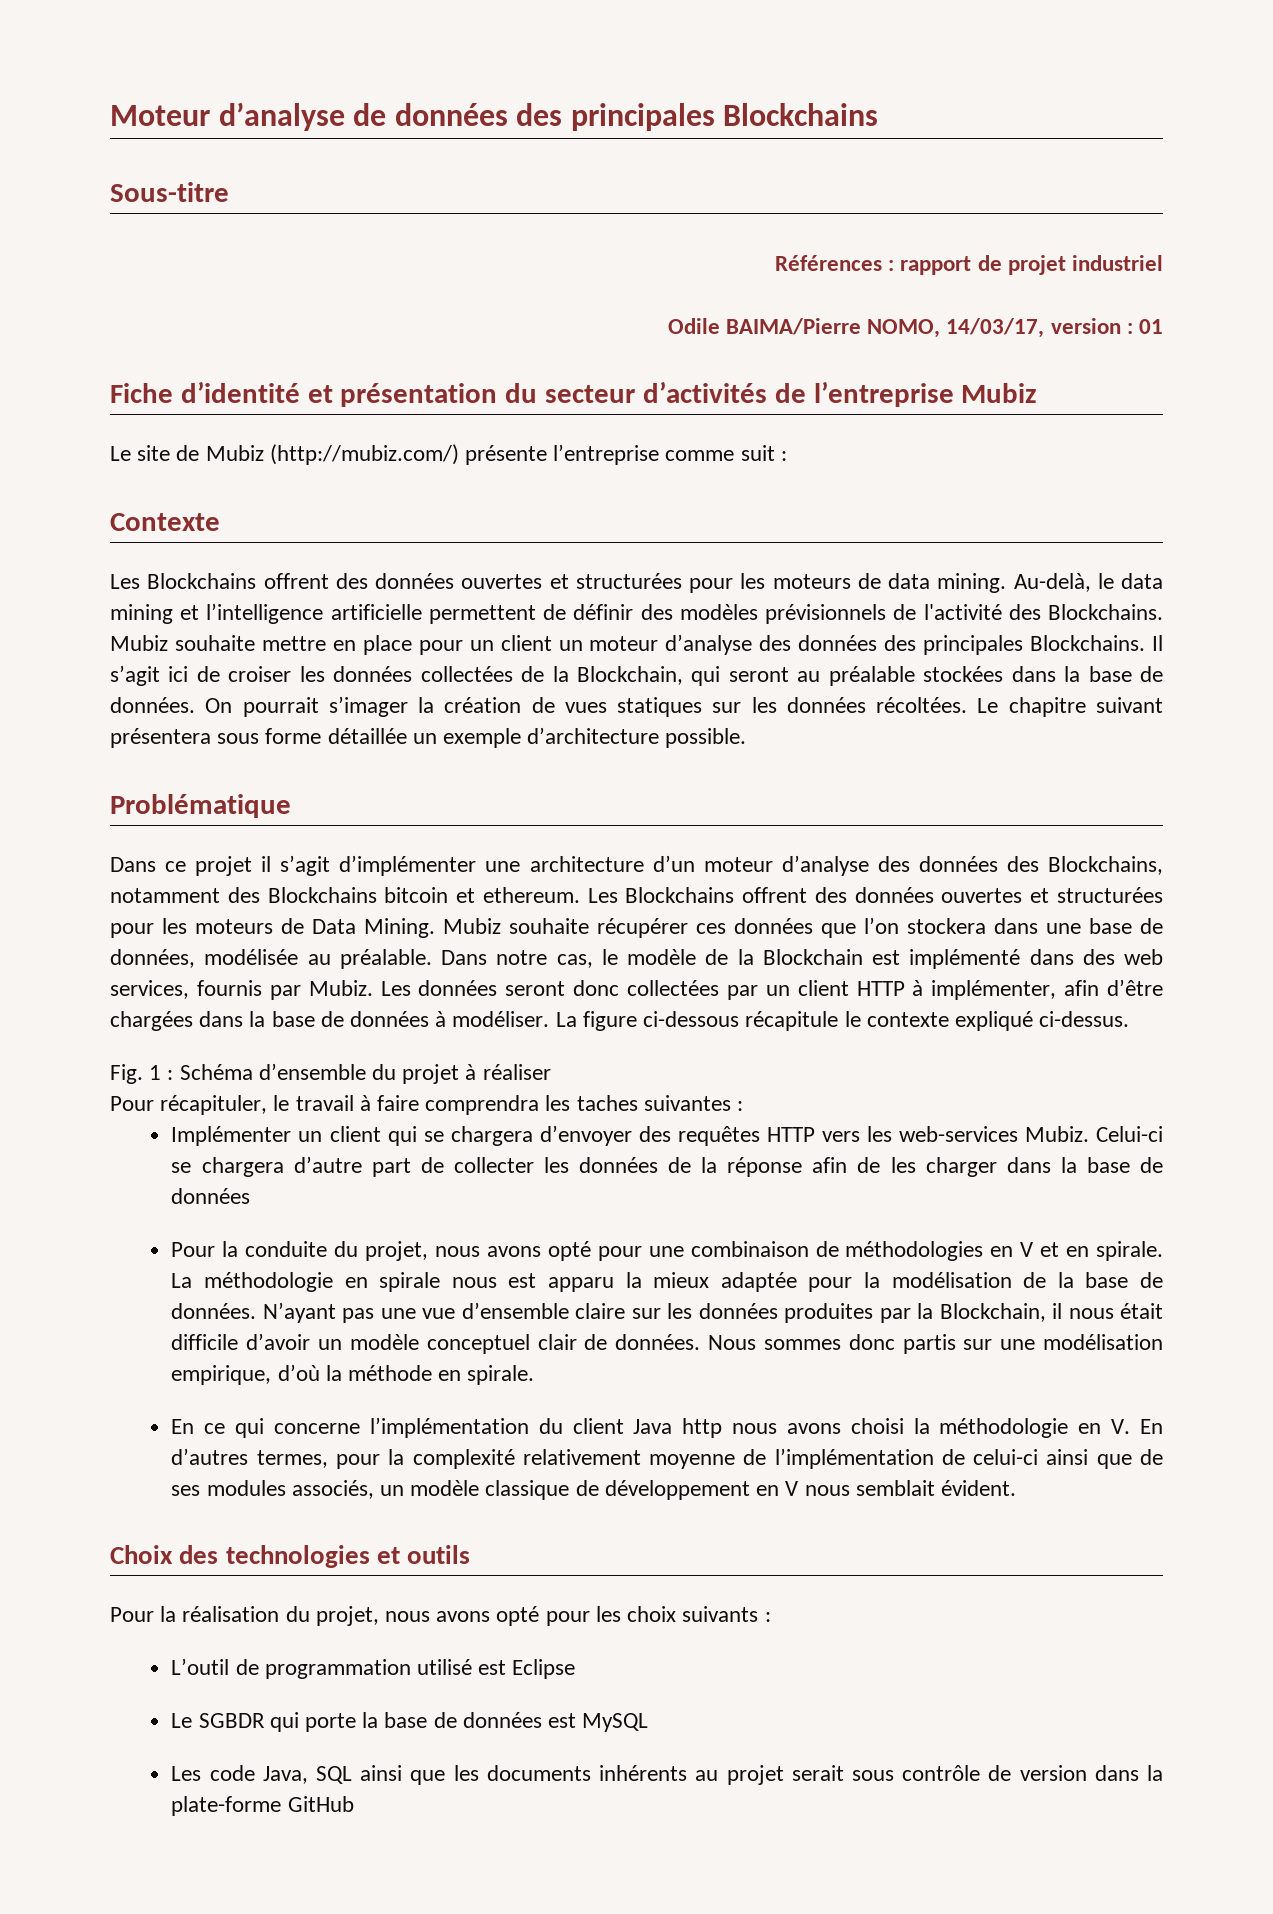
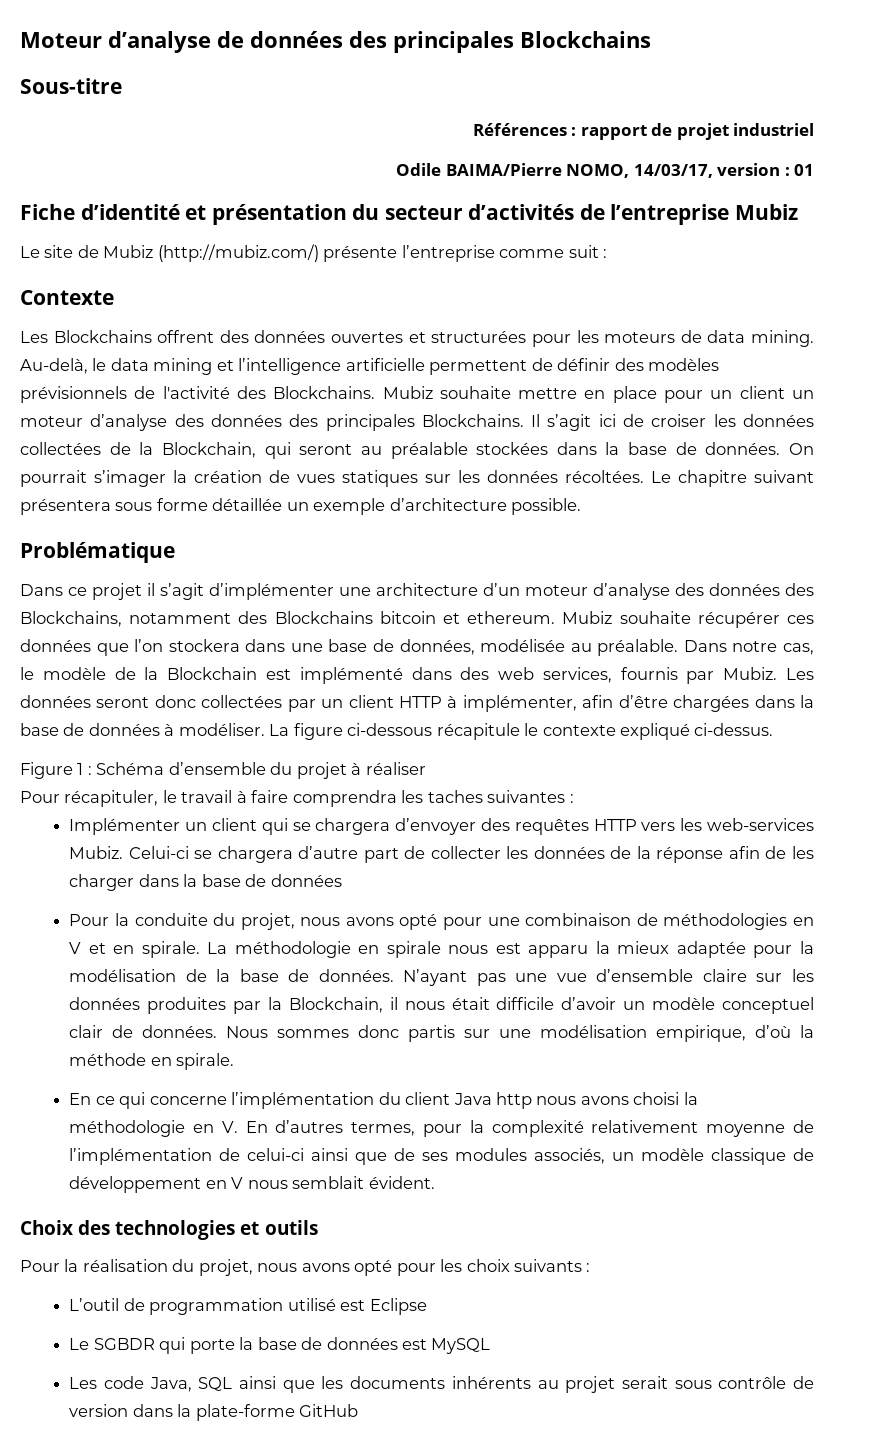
[587,887,1163,903] [110,918,435,938] Les Blockchains offrent des données ouvertes et structurées pour les moteurs de Data Mining. -> (556, 617) none
[110,1064,143,1084] Fig. -> [20,762,73,779] Figure

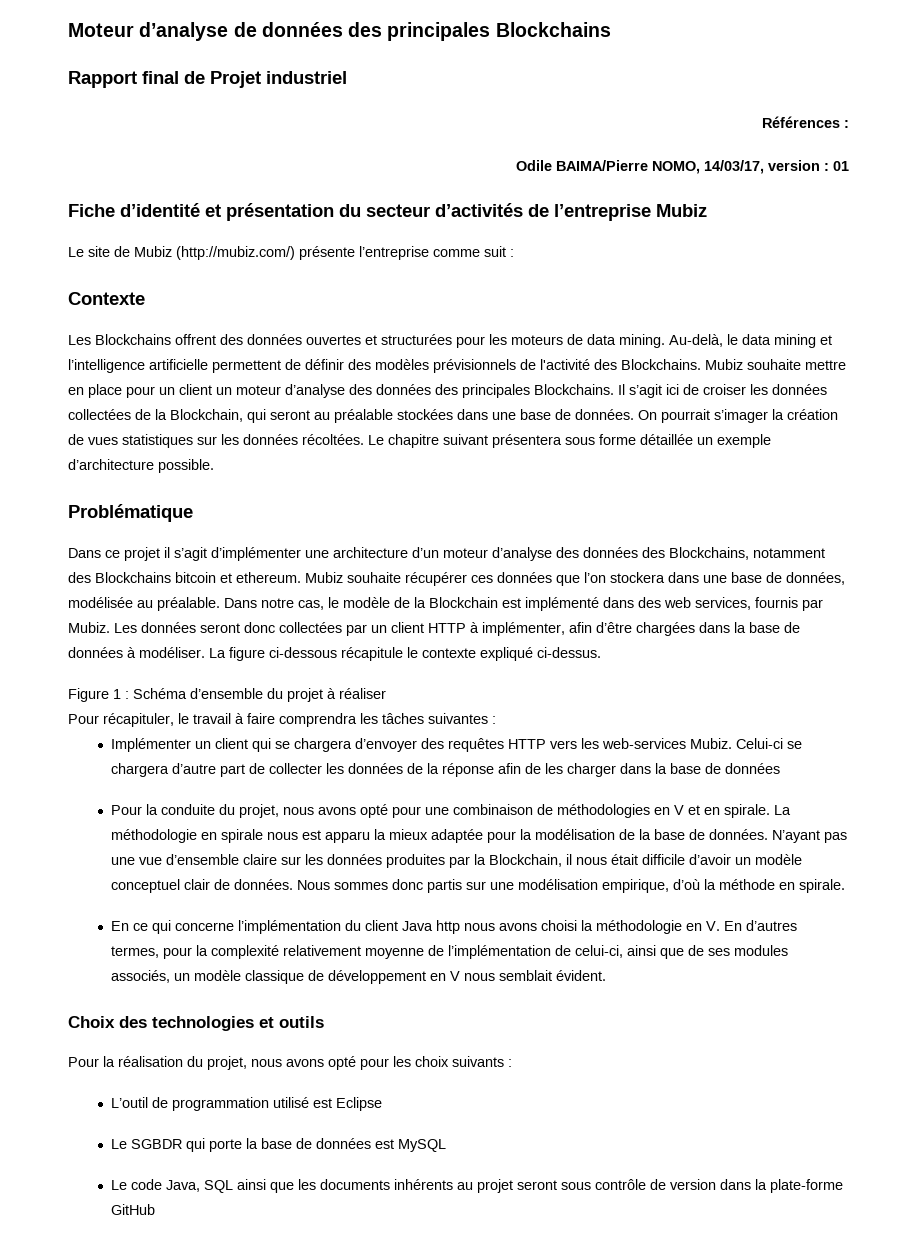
[20,78,122,94] [472,123,815,140] Sous-titre // Références : rapport de projet industriel -> [68,71,347,88] [762,116,849,128] Rapport final de Projet industriel // Références :
[605,442,620,455] la -> [492,412,516,420] une
[342,470,418,487] statiques -> [122,434,193,448] statistiques
[427,790,483,803] taches -> [382,713,424,724] tâches
[247,1148,305,1161] celui-ci -> [575,945,624,958] celui-ci,
[69,1377,98,1389] Les -> [111,1180,128,1190] Le
[621,1376,668,1389] serait -> [517,1180,558,1190] seront

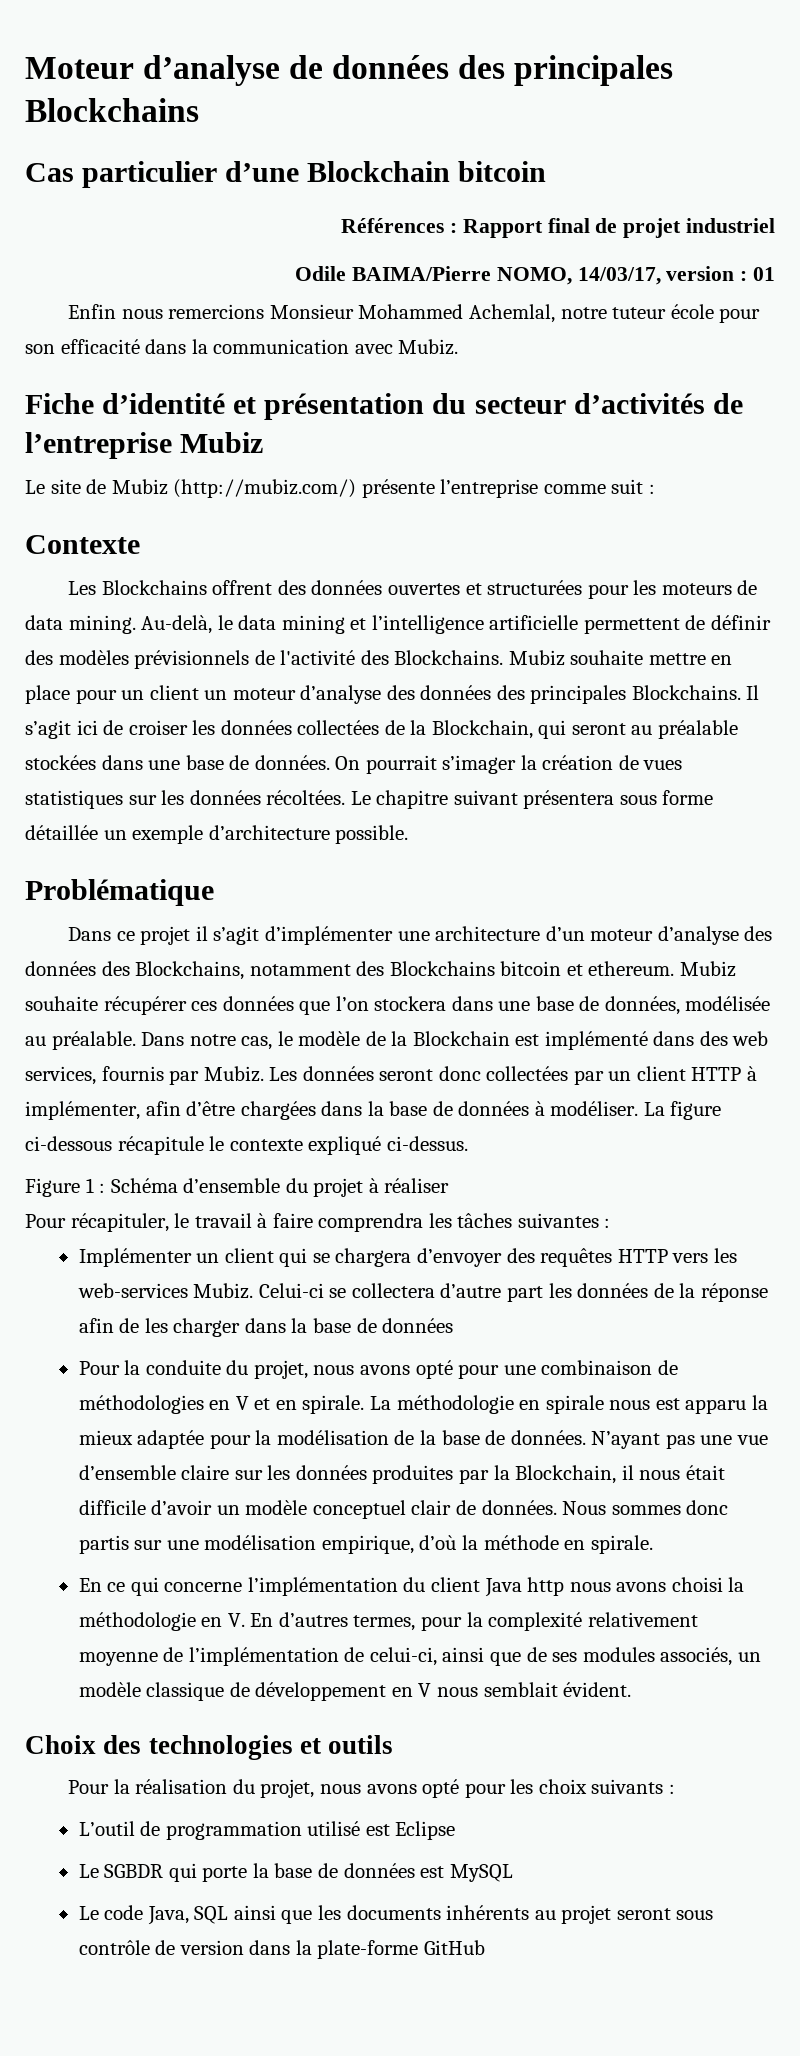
(611, 29) none -> [25,161,547,188] [341,218,457,233] Cas particulier d’une Blockchain bitcoin // Références :
[210,71,261,88] Projet -> [623,218,682,238] projet
[762,116,849,128] // Références : -> (775, 225) none
(849, 166) none -> [68,304,761,323] [25,339,459,355] // Enfin nous remercions Monsieur Mohammed Achemlal, notre tuteur école pour son efficacité dans la communication avec Mubiz.
[111,763,170,777] chargera -> [351,1283,435,1298] collectera
[249,763,323,774] de collecter -> (544, 1294) none

